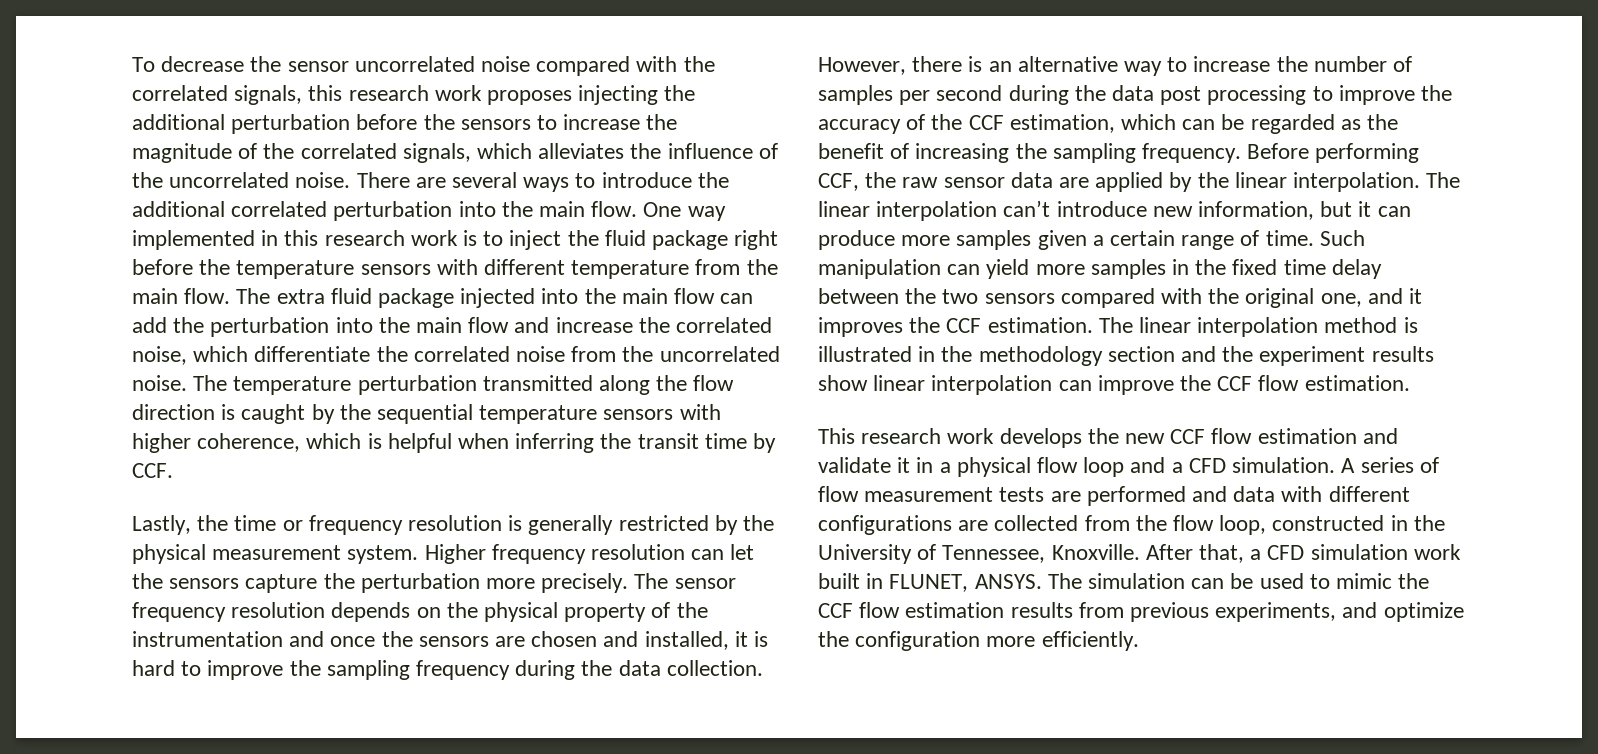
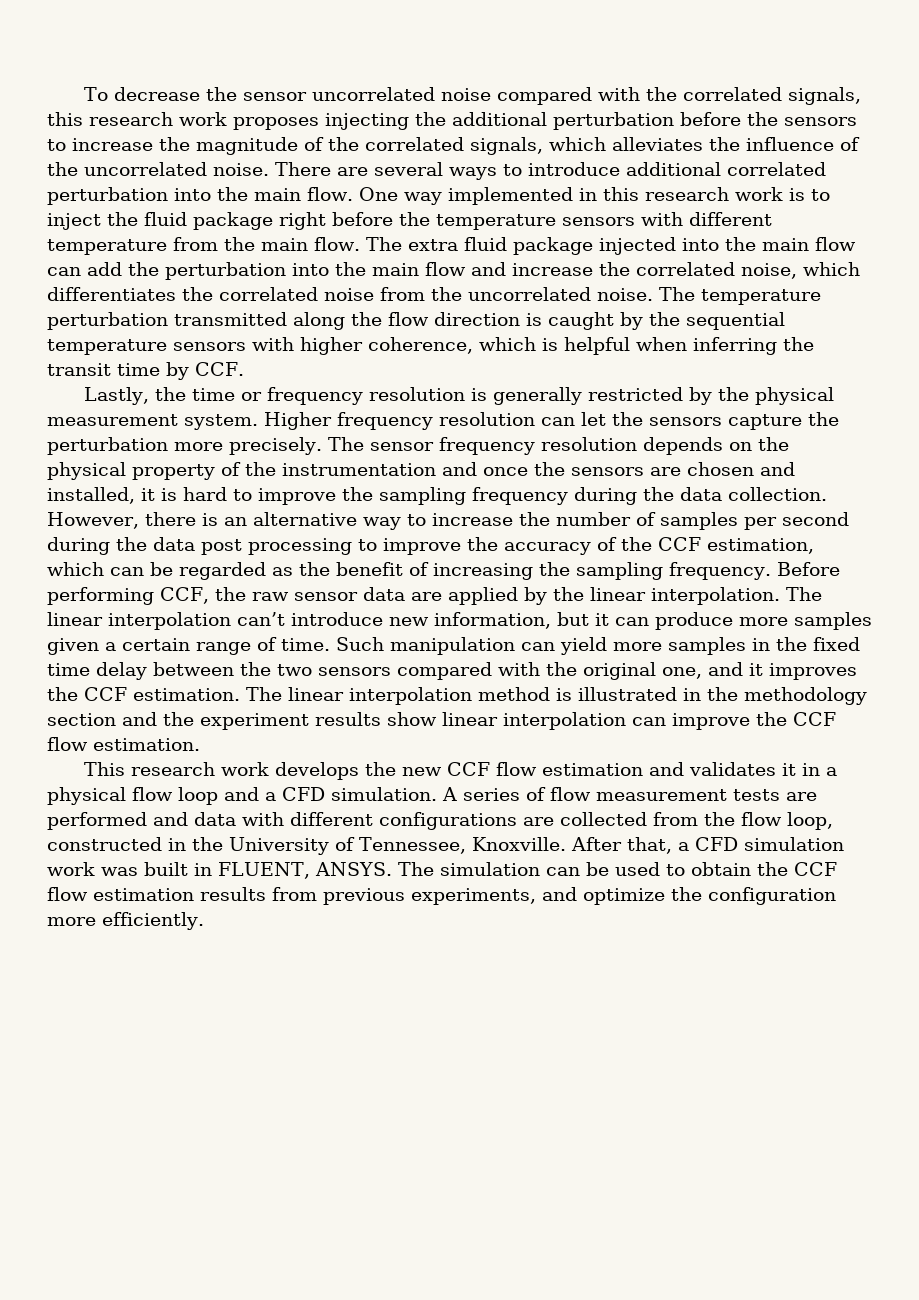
[697,172,729,188] the -> (620, 169) none
[254,346,371,362] differentiate -> [47,287,176,301] differentiates
[818,457,891,473] validate -> [689,762,777,776] validates
(1461, 552) none -> [101,867,138,876] was
[889,574,969,592] FLUNET, -> [218,862,310,879] FLUENT,
[1336,573,1393,589] mimic -> [690,862,751,876] obtain

